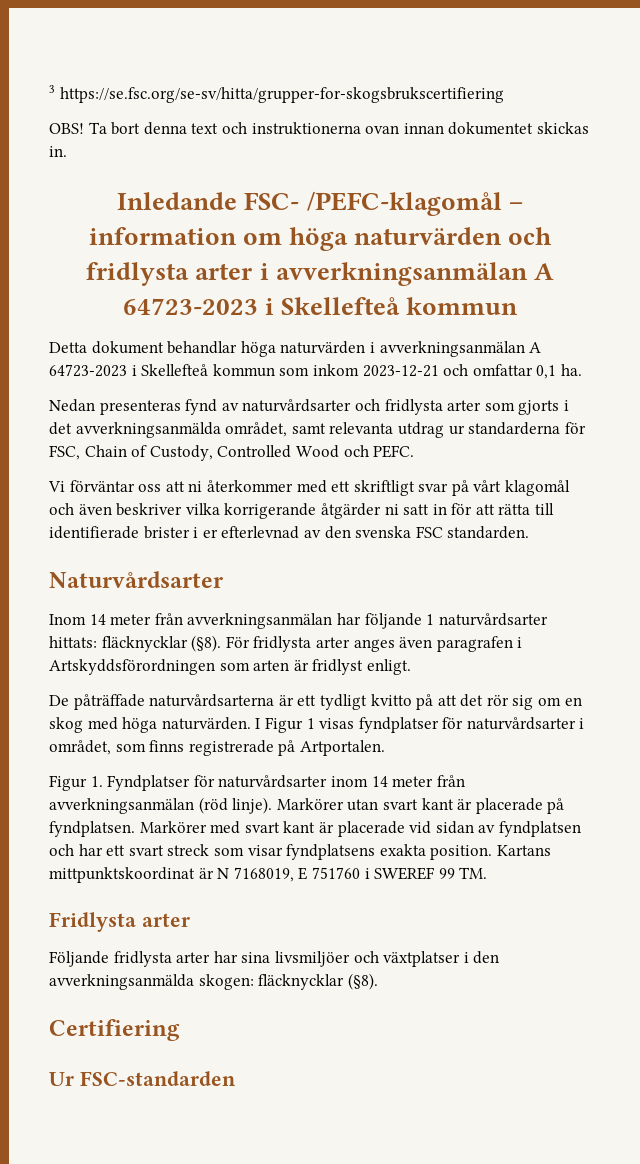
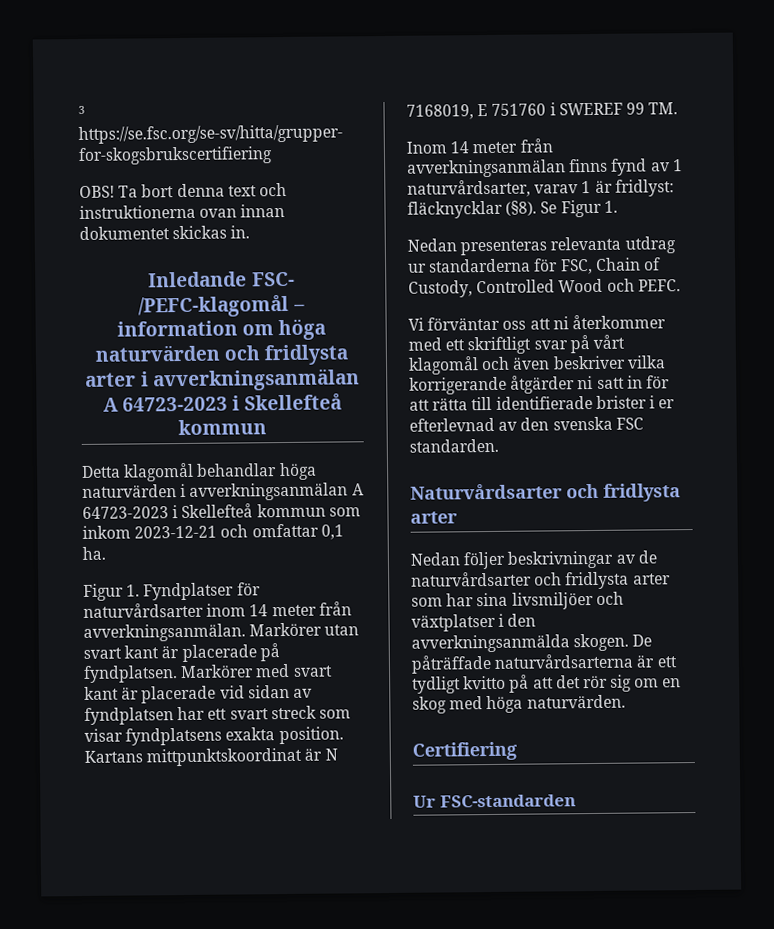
[91,341,164,354] dokument -> [123,462,195,482] klagomål
[49,399,569,415] [49,422,326,438] Nedan presenteras fynd av naturvårdsarter och fridlysta arter som gjorts i det avverkningsanmälda området, samt -> [83,582,261,601] [83,601,352,618] [83,622,360,642] [83,643,280,663] [83,663,333,683] [84,684,312,704] [84,705,351,725] [84,726,344,746] [84,747,338,767] [406,102,679,120] [406,138,553,154] [407,158,683,178] [407,179,674,198] [407,199,618,219] [407,238,548,256] Figur 1. Fyndplatser för naturvårdsarter inom 14 meter från avverkningsanmälan. Markörer utan svart kant är placerade på fyndplatsen. Markörer med svart kant är placerade vid sidan av fyndplatsen har ett svart streck som visar fyndplatsens exakta position. Kartans mittpunktskoordinat är N 7168019, E 751760 i SWEREF 99 TM. // Inom 14 meter från avverkningsanmälan finns fynd av 1 naturvårdsarter, varav 1 är fridlyst: fläcknycklar (§8). Se Figur 1. // Nedan presenteras
[49,613,548,629] [49,635,523,652] [49,659,411,675] // Inom 14 meter från avverkningsanmälan har följande 1 naturvårdsarter hittats: fläcknycklar (§8). För fridlysta arter anges även paragrafen i Artskyddsförordningen som arten är fridlyst enligt. // -> [566,483,681,502] [410,511,458,524] [410,550,657,570] [411,571,671,590] [411,591,624,610] [411,613,537,632] [411,633,630,653] och fridlysta arter // Nedan följer beskrivningar av de naturvårdsarter och fridlysta arter som har sina livsmiljöer och växtplatser i den avverkningsanmälda skogen.
[255,717,585,733] [49,740,385,756] [49,775,465,791] [49,797,565,814] [49,821,581,837] [49,844,551,860] [49,867,488,883] [49,912,190,932] [49,951,500,967] [49,973,378,990] I Figur 1 visas fyndplatser för naturvårdsarter i området, som finns registrerade på Artportalen. // Figur 1. Fyndplatser för naturvårdsarter inom 14 meter från avverkningsanmälan (röd linje). Markörer utan svart kant är placerade på fyndplatsen. Markörer med svart kant är placerade vid sidan av fyndplatsen och har ett svart streck som visar fyndplatsens exakta position. Kartans mittpunktskoordinat är N 7168019, E 751760 i SWEREF 99 TM. // Fridlysta arter // Följande fridlysta arter har sina livsmiljöer och växtplatser i den avverkningsanmälda skogen: fläcknycklar (§8). -> (626, 701) none

